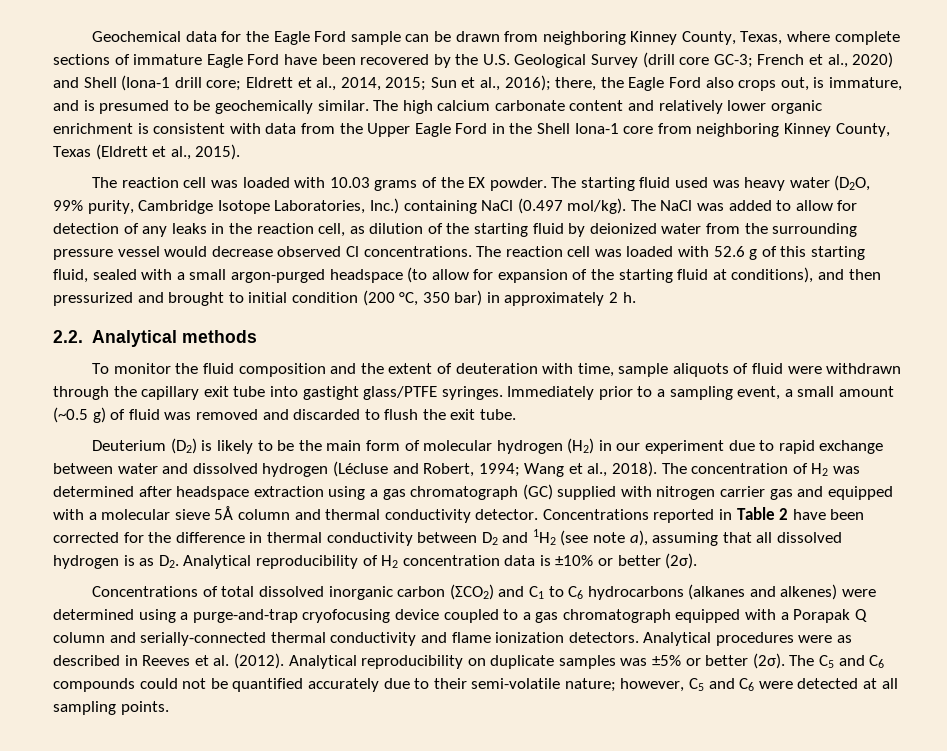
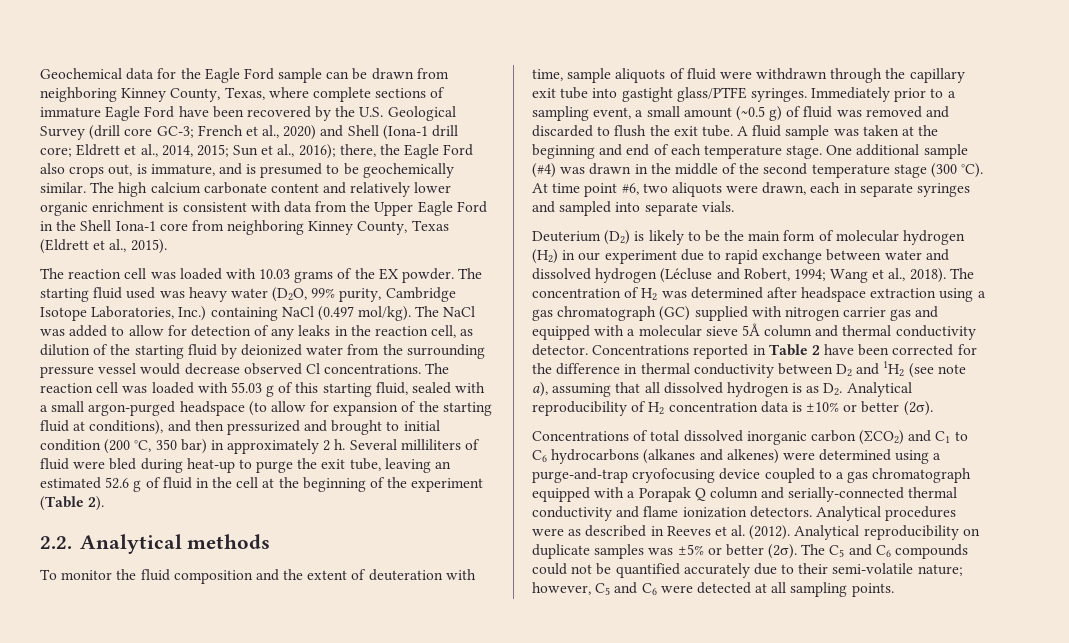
[713,246,745,257] 52.6 -> [230,382,262,393] 55.03
(636, 297) none -> [349,439,481,450] [40,458,452,473] [40,477,484,492] [40,496,105,511] Several milliliters of fluid were bled during heat-up to purge the exit tube, leaving an estimated 52.6 g of fluid in the cell at the beginning of the experiment (Table 2).
(517, 414) none -> [737,125,939,140] [532,144,968,159] [532,163,984,178] [532,182,971,197] [532,201,734,216] A fluid sample was taken at the beginning and end of each temperature stage. One additional sample (#4) was drawn in the middle of the second temperature stage (300 °C). At time point #6, two aliquots were drawn, each in separate syringes and sampled into separate vials.

